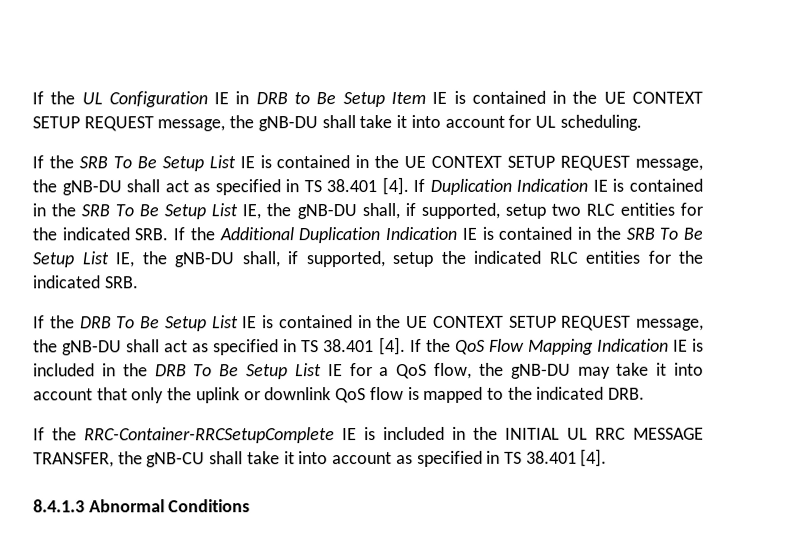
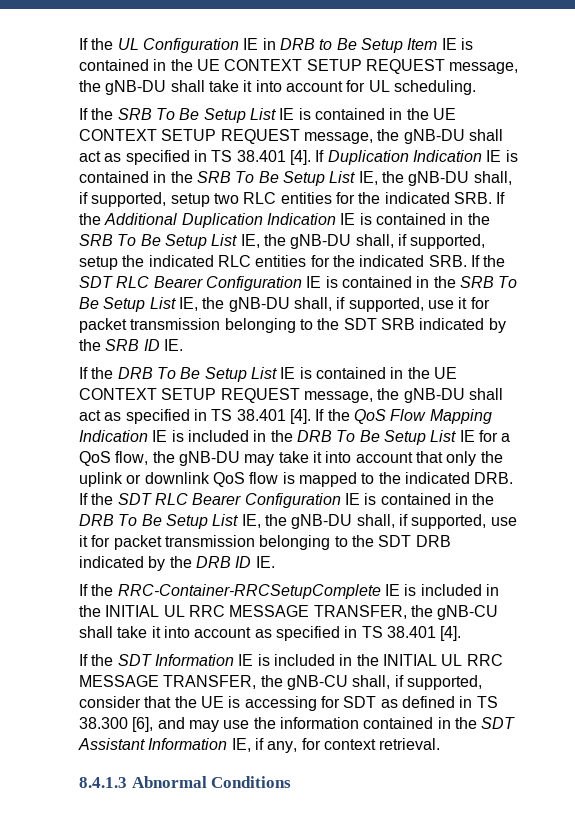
(139, 282) none -> [470,255,506,267] [79,276,518,291] [79,297,490,312] [79,318,506,333] [79,339,183,351] If the SDT RLC Bearer Configuration IE is contained in the SRB To Be Setup List IE, the gNB-DU shall, if supported, use it for packet transmission belonging to the SDT SRB indicated by the SRB ID IE.
(646, 393) none -> [79,493,495,508] [79,514,517,529] [79,535,451,550] [79,556,275,571] If the SDT RLC Bearer Configuration IE is contained in the DRB To Be Setup List IE, the gNB-DU shall, if supported, use it for packet transmission belonging to the SDT DRB indicated by the DRB ID IE.
(608, 457) none -> [79,654,503,666] [79,675,482,690] [79,696,498,711] [79,717,516,732] [78,738,441,753] // If the SDT Information IE is included in the INITIAL UL RRC MESSAGE TRANSFER, the gNB-CU shall, if supported, consider that the UE is accessing for SDT as defined in TS 38.300 [6], and may use the information contained in the SDT Assistant Information IE, if any, for context retrieval.

